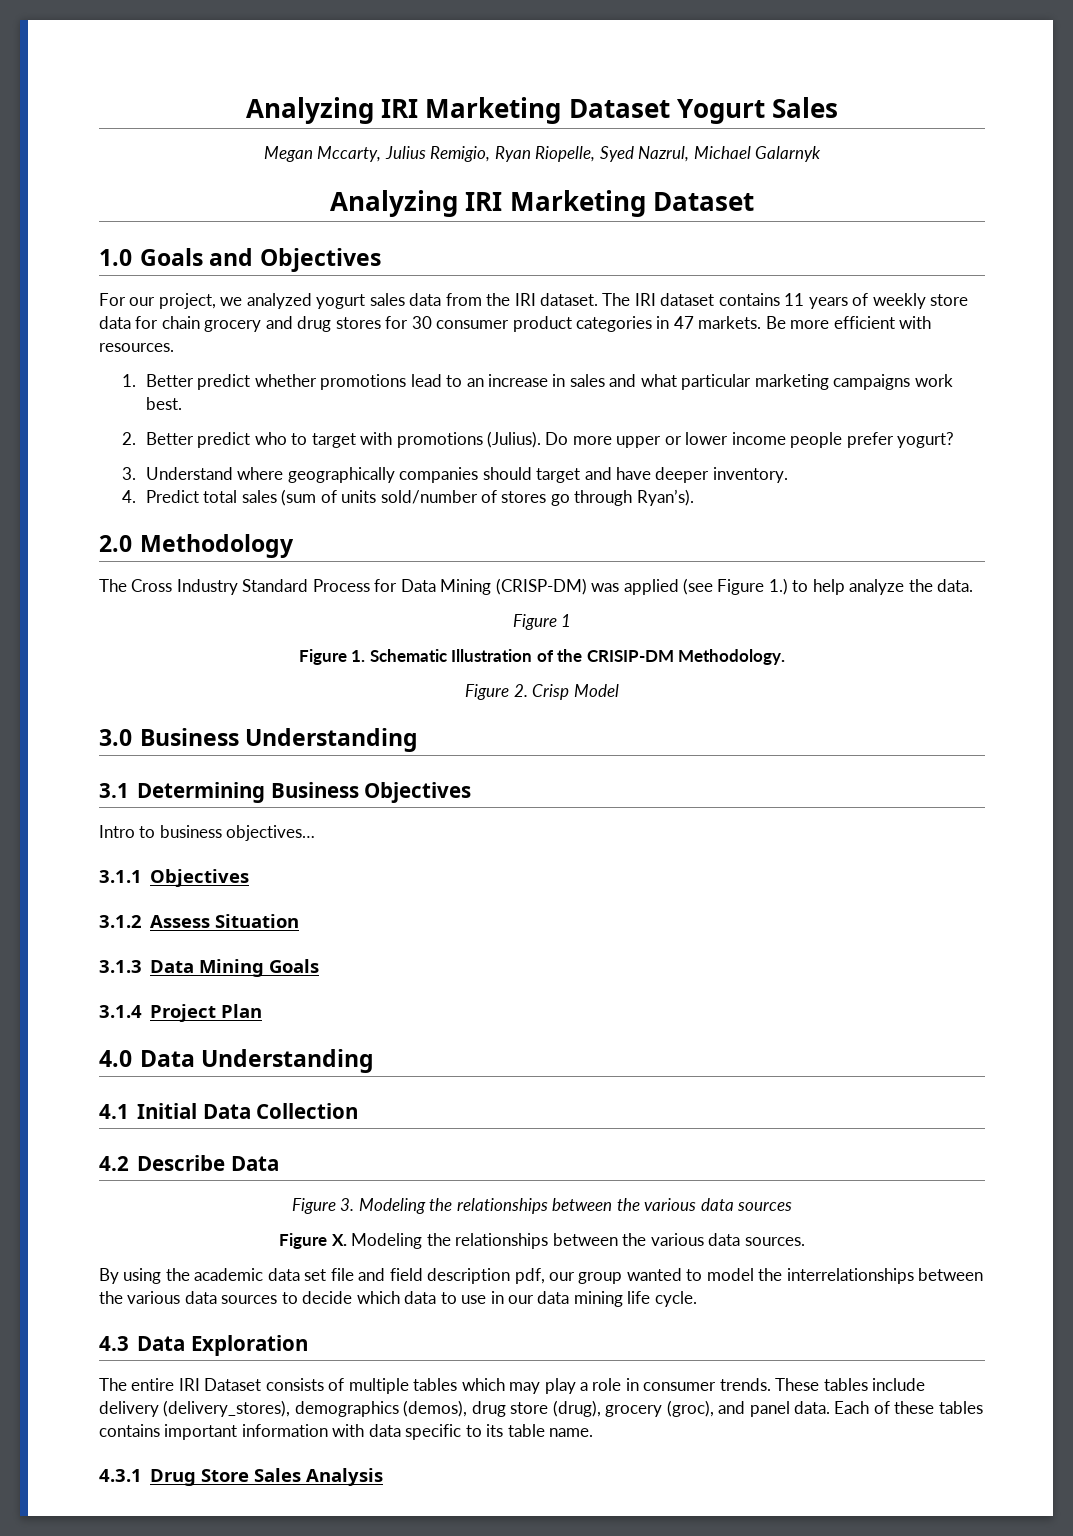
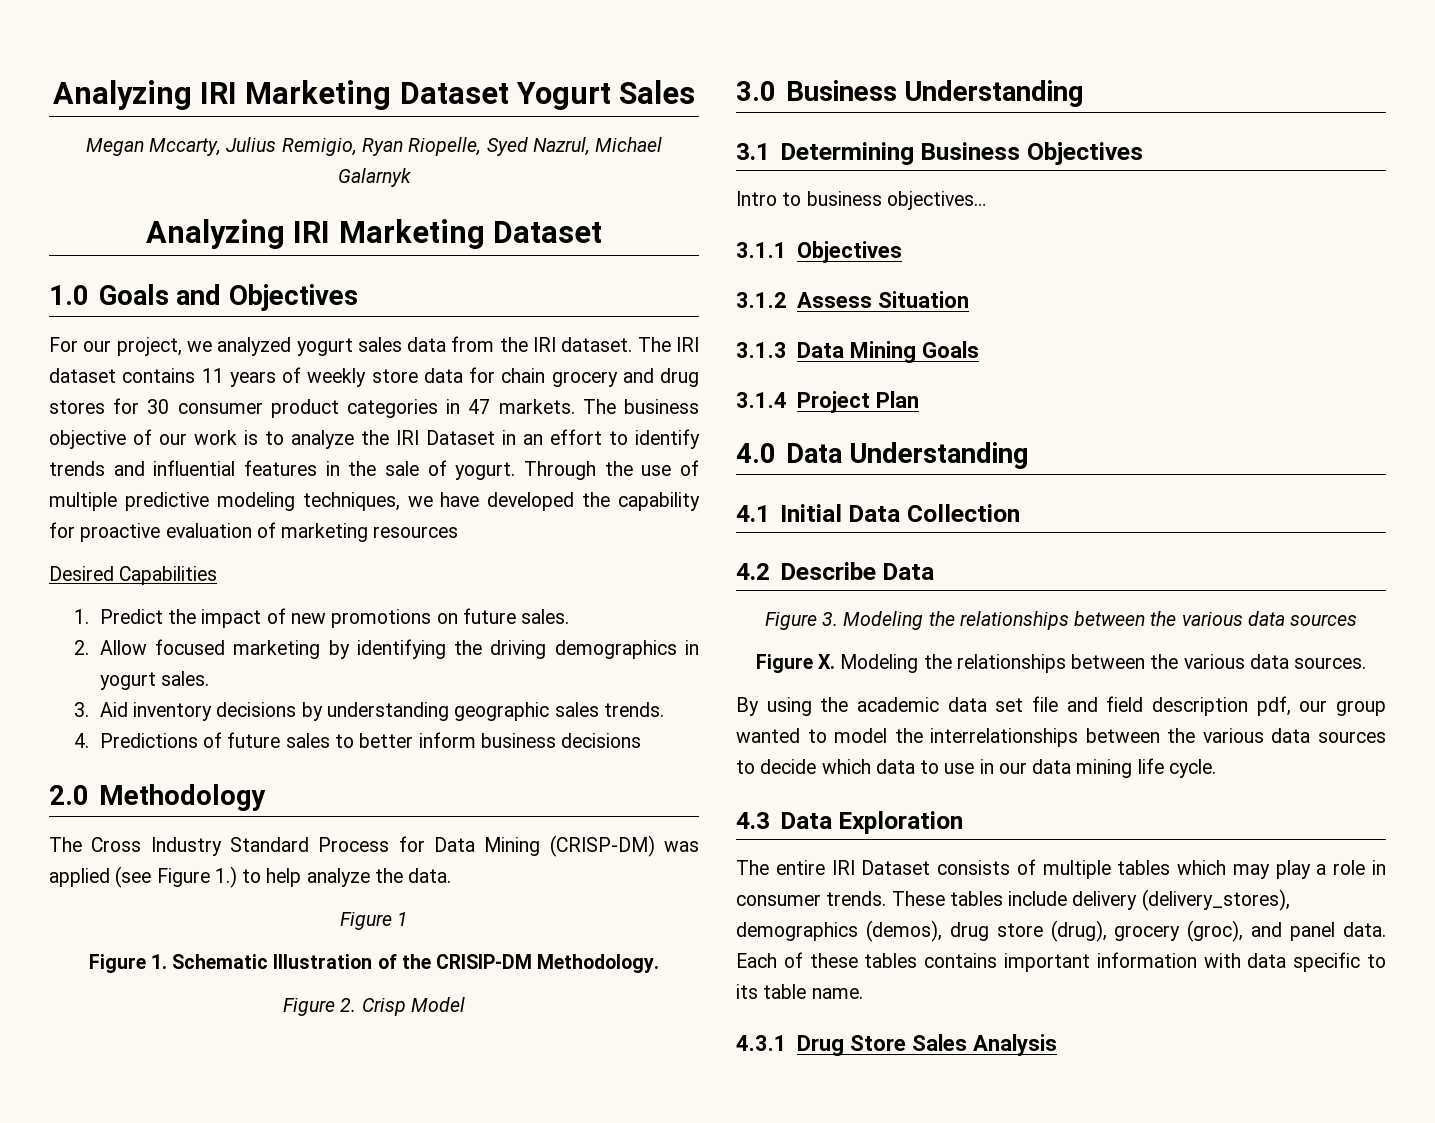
[765,316,932,329] [99,343,174,352] [122,374,953,390] [145,397,182,410] [122,431,955,448] [122,467,788,483] [122,489,694,506] Be more efficient with resources. // 1. Better predict whether promotions lead to an increase in sales and what particular marketing campaigns work best. // 2. Better predict who to target with promotions (Julius). Do more upper or lower income people prefer yogurt? // 3. Understand where geographically companies should target and have deeper inventory. // 4. Predict total sales (sum of units sold/number of stores go through Ryan’s). -> [582,399,699,414] [49,429,700,449] [49,460,699,480] [49,492,700,511] [49,522,459,542] [49,566,218,585] [74,608,570,628] [74,639,699,659] [99,671,210,690] [74,702,664,721] [74,732,642,748] The business objective of our work is to analyze the IRI Dataset in an effort to identify trends and influential features in the sale of yogurt. Through the use of multiple predictive modeling techniques, we have developed the capability for proactive evaluation of marketing resources // Desired Capabilities // 1. Predict the impact of new promotions on future sales. // 2. Allow focused marketing by identifying the driving demographics in yogurt sales. // 3. Aid inventory decisions by understanding geographic sales trends. // 4. Predictions of future sales to better inform business decisions

